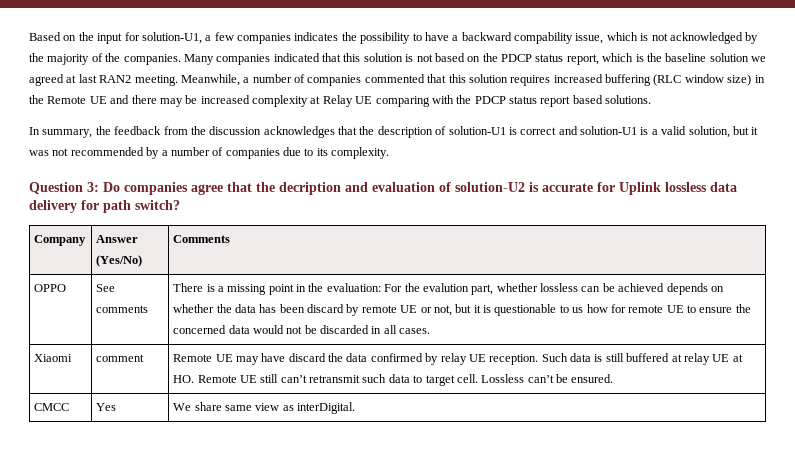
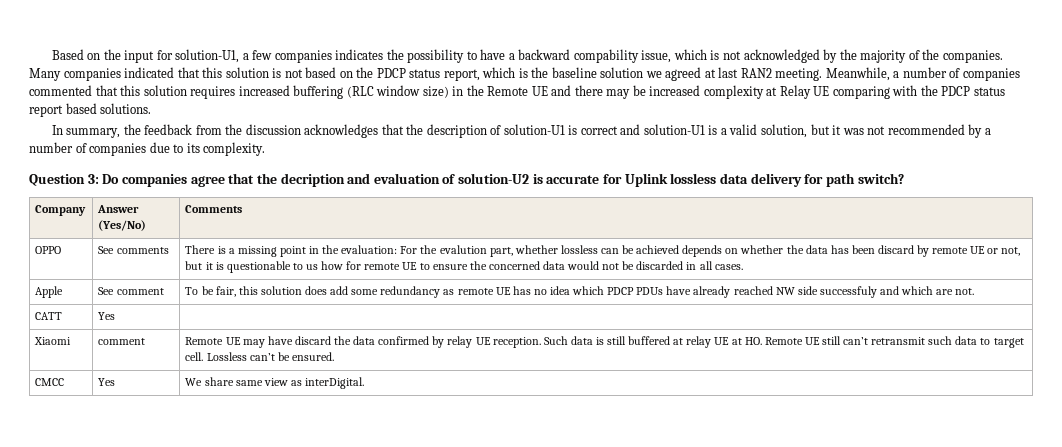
(431, 331) none -> [35,286,64,298] [98,287,164,295] [185,286,975,298] [35,312,63,320] [98,312,116,320] // Apple | See comment | To be fair, this solution does add some redundancy as remote UE has no idea which PDCP PDUs have already reached NW side successfuly and which are not. // CATT | Yes |

